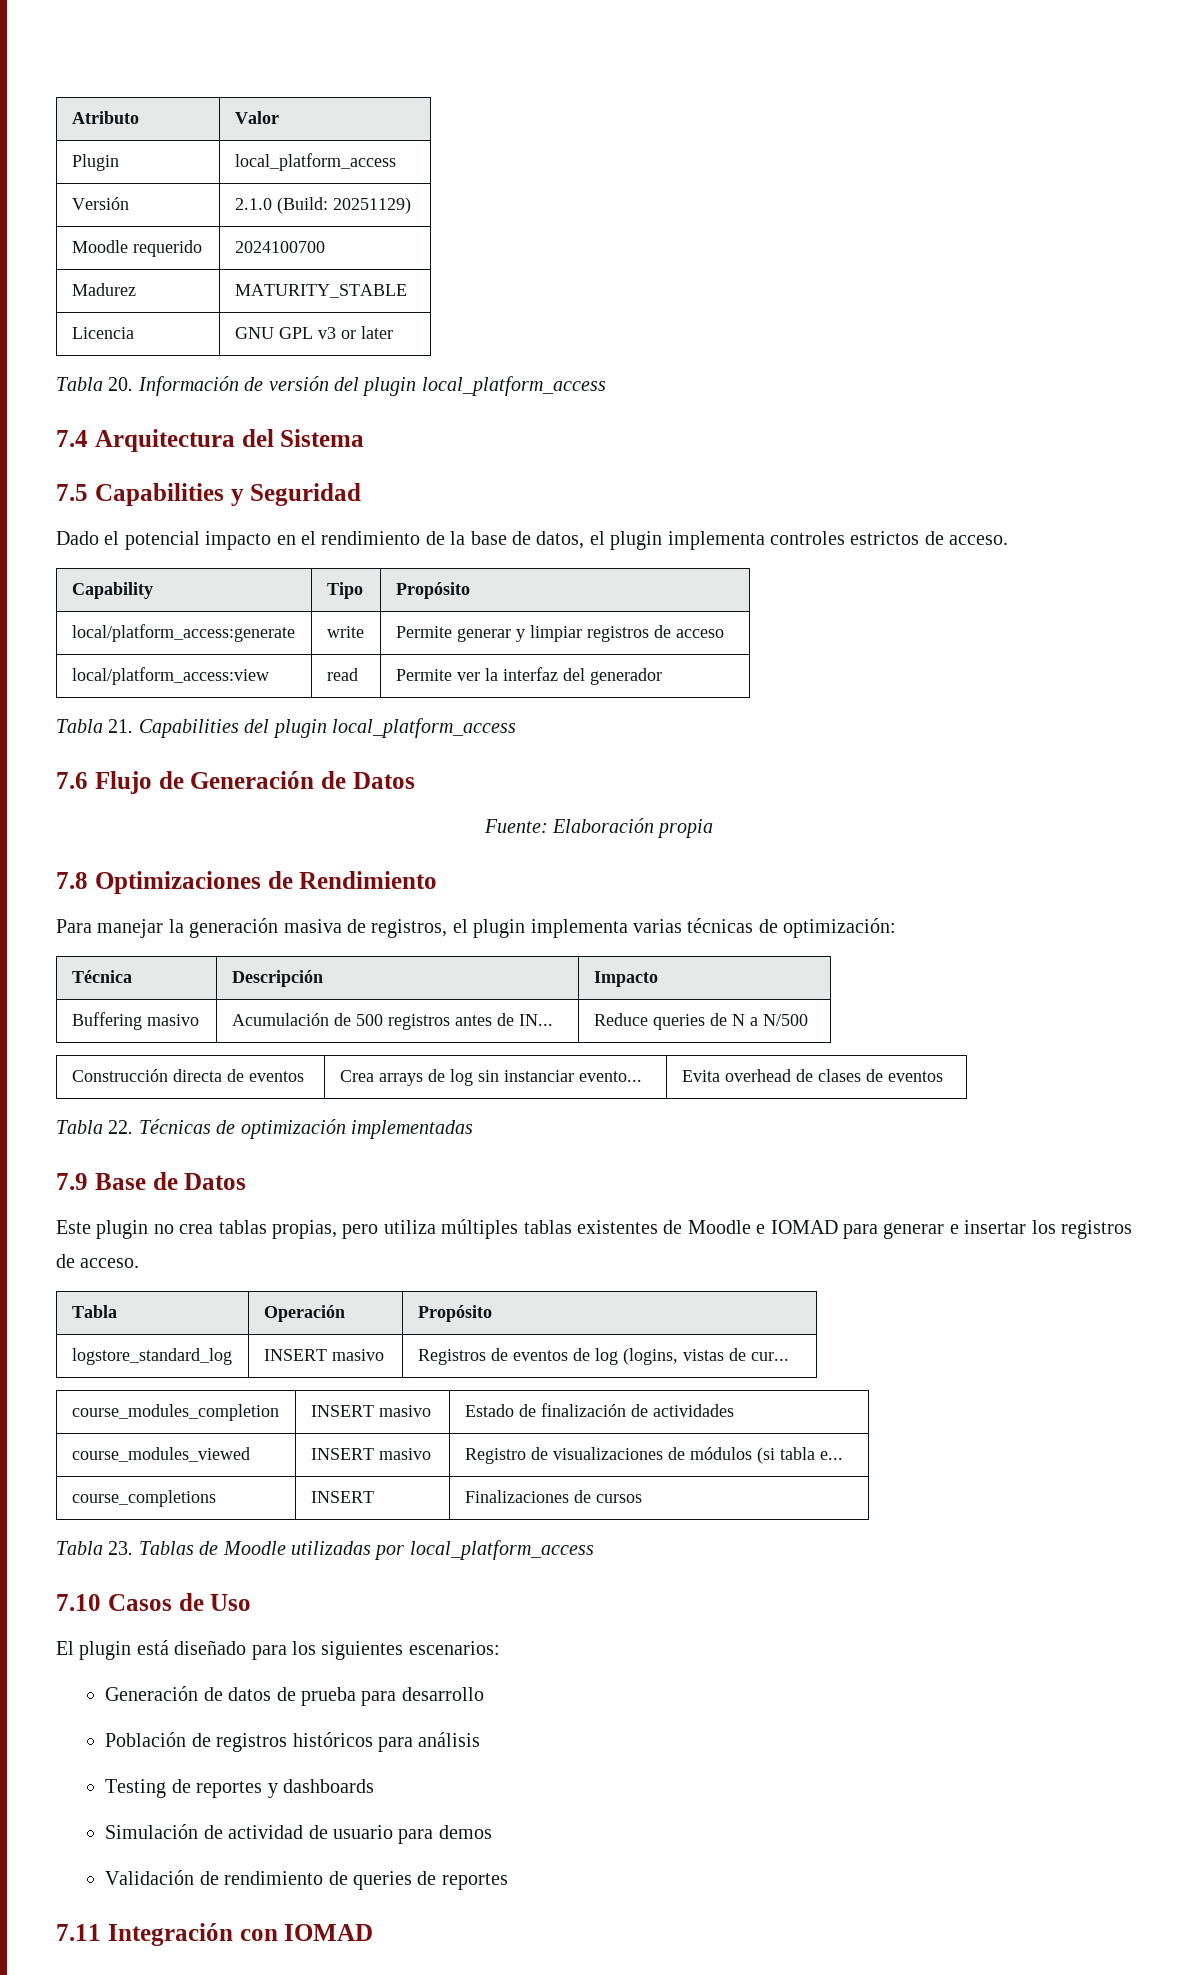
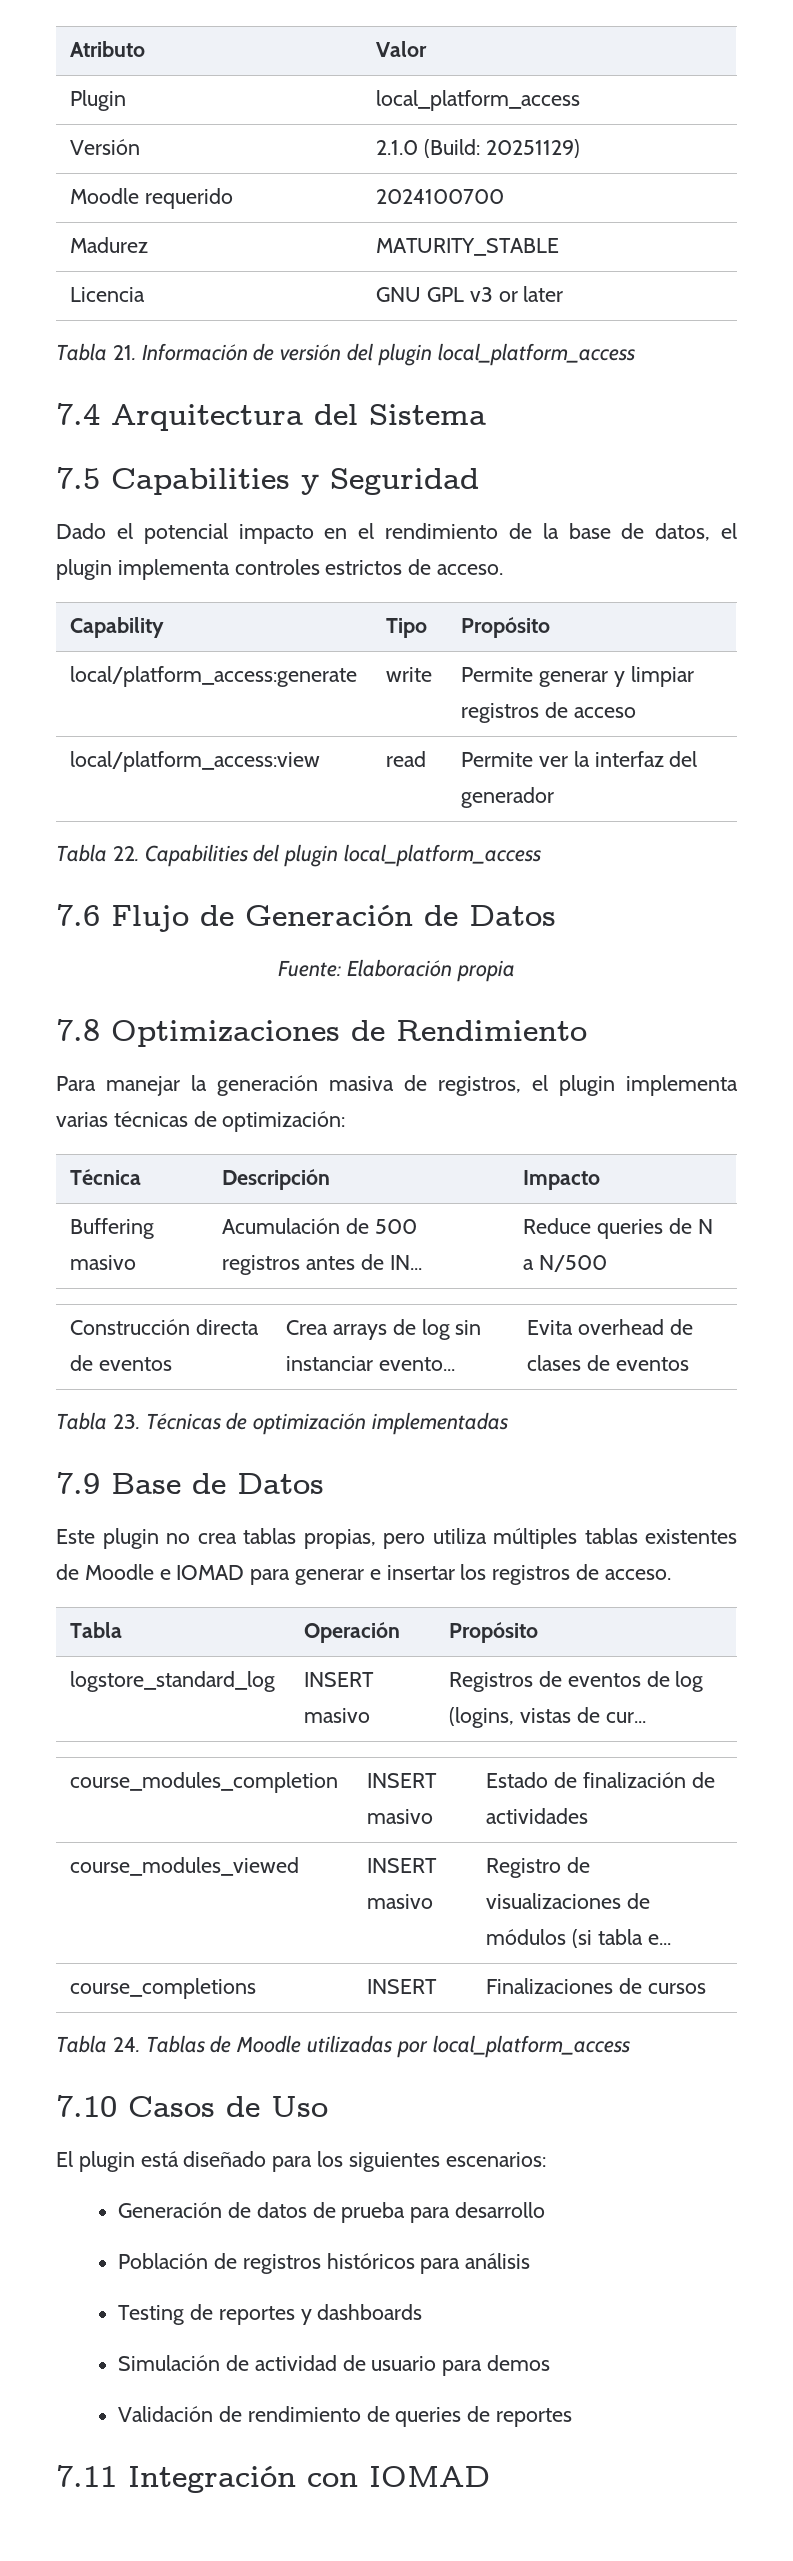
[108,377,134,391] 20. -> [112,345,136,360] 21.
[108,719,134,733] 21. -> [112,846,139,861] 22.
[108,1120,134,1134] 22. -> [112,1414,140,1429] 23.
[108,1541,134,1555] 23. -> [112,2037,140,2052] 24.

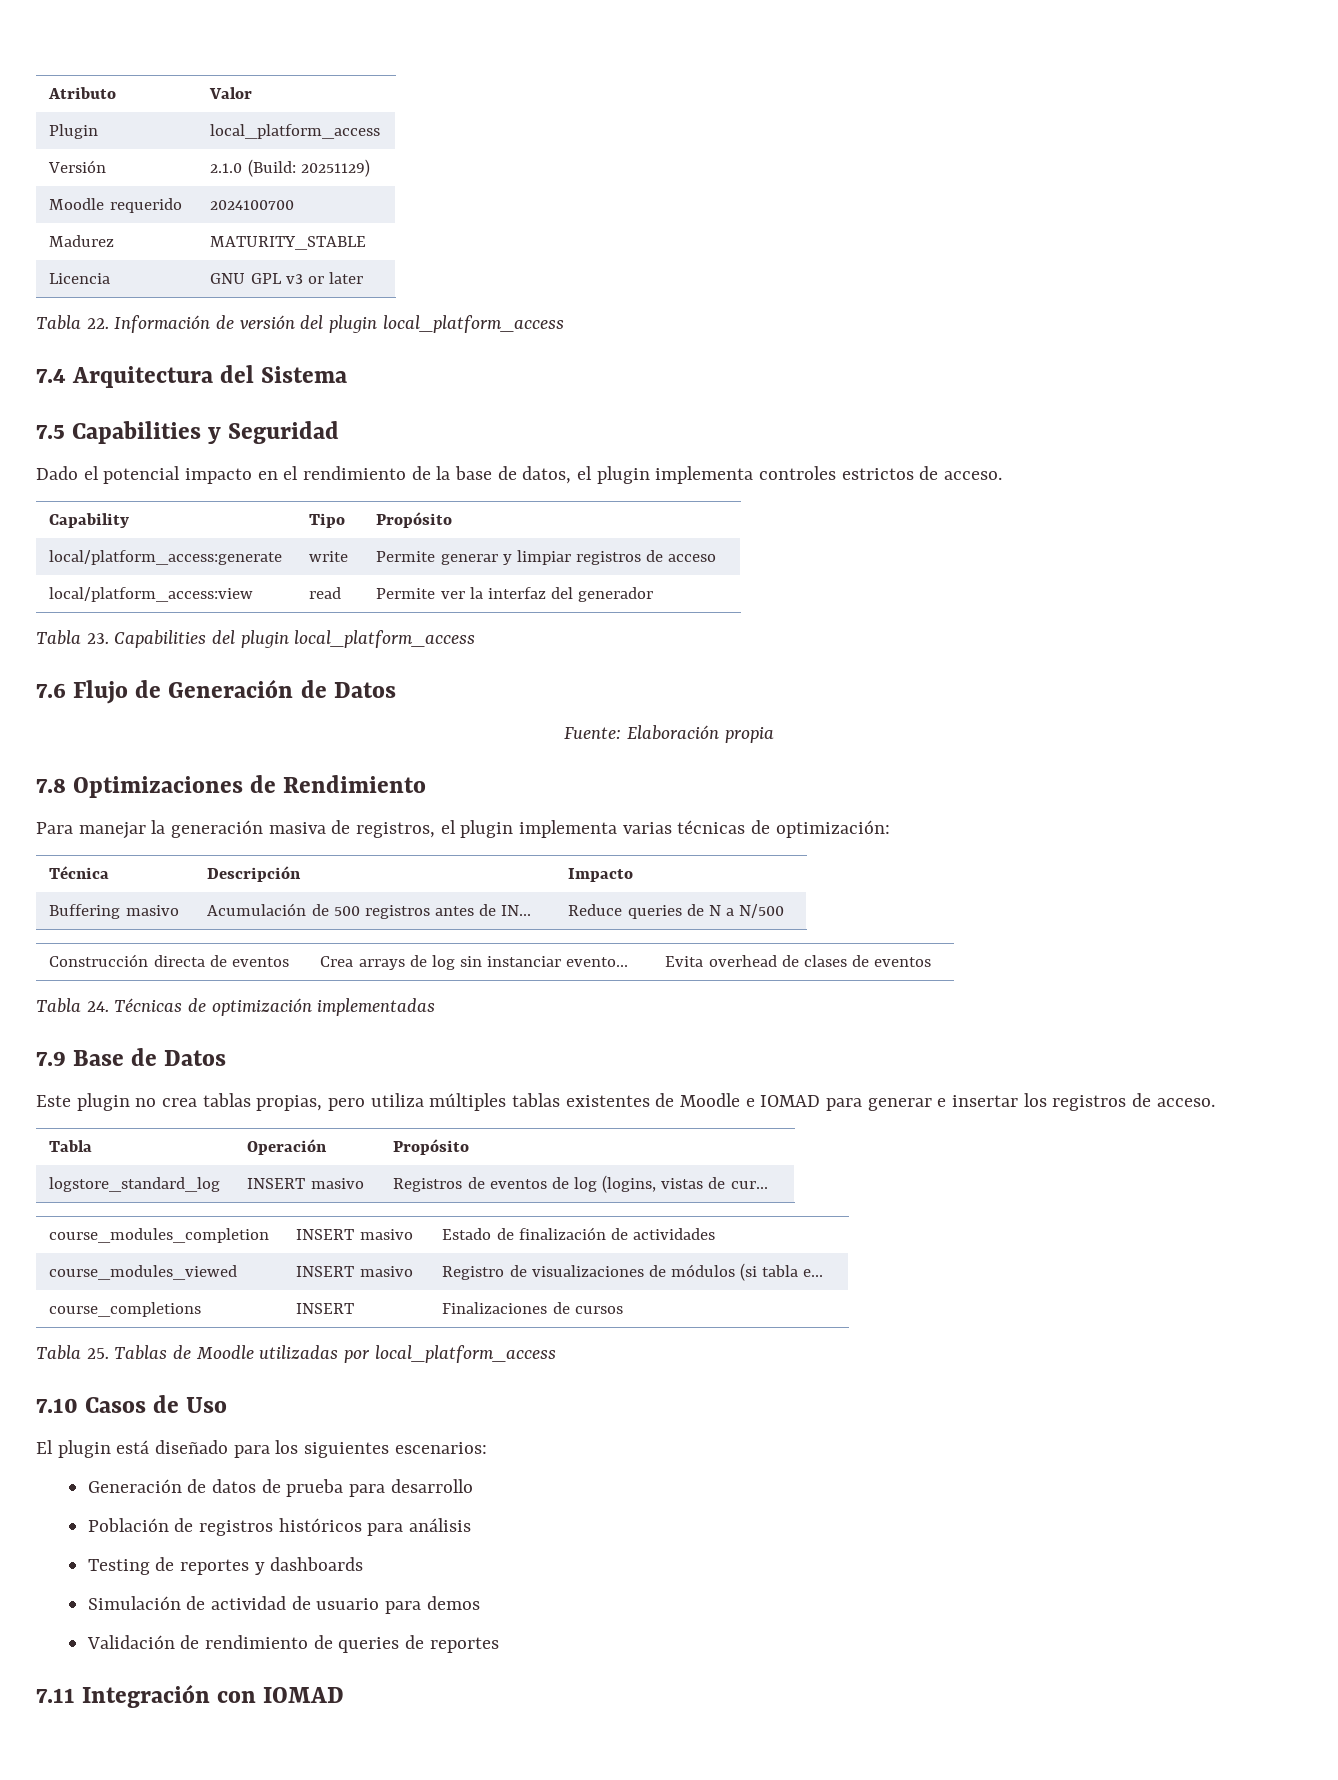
[112,345,136,360] 21. -> [86,318,109,329] 22.
[112,846,139,861] 22. -> [86,633,109,644] 23.
[112,1414,140,1429] 23. -> [86,1001,109,1012] 24.
[112,2037,140,2052] 24. -> [86,1348,109,1359] 25.

